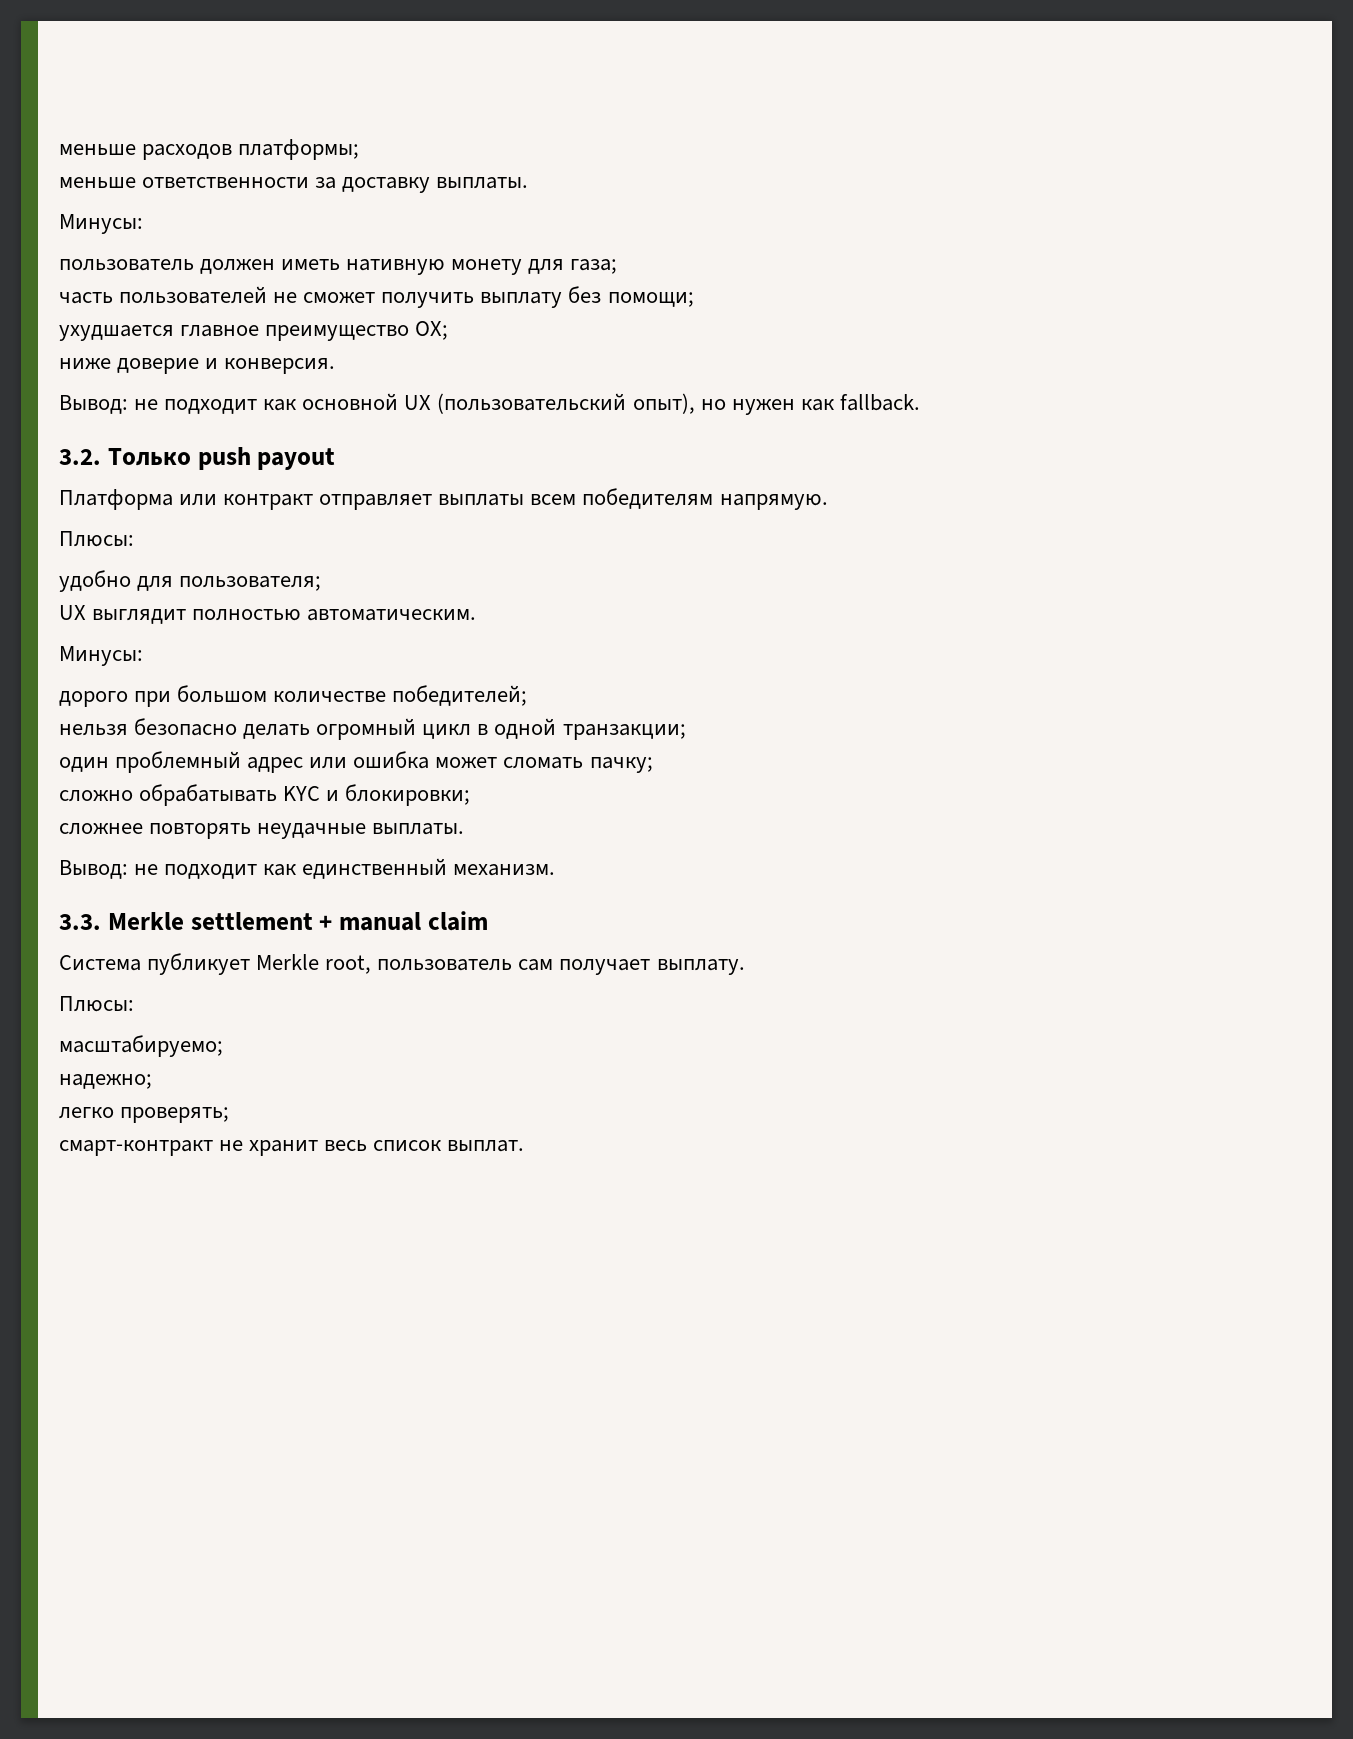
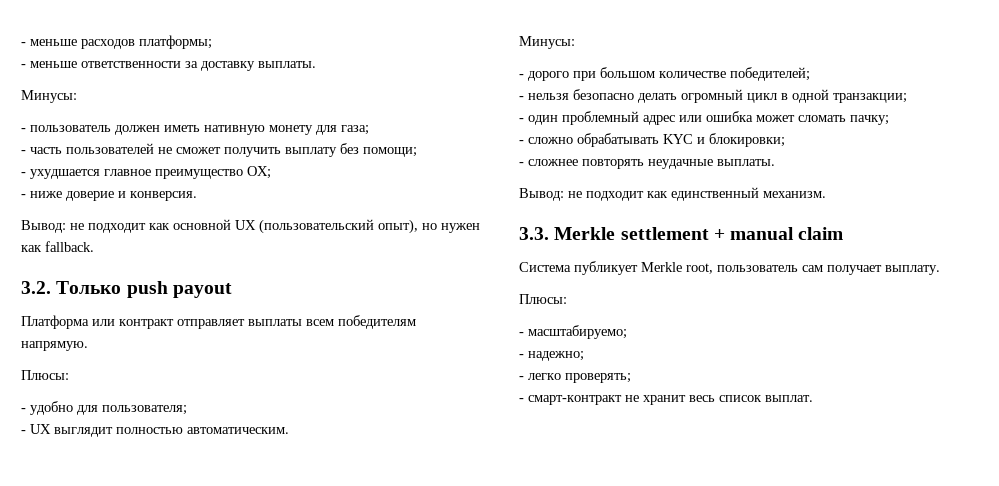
(59, 149) none -> [21,42,26,46] -
(360, 149) none -> [21,64,26,68] -
(143, 224) none -> [21,128,26,132] -
(618, 266) none -> [21,150,26,154] -
(694, 299) none -> [21,172,26,176] -
(449, 330) none -> [21,194,26,198] -
(134, 539) none -> [21,408,26,412] -
(322, 583) none -> [21,430,26,434] -
(143, 656) none -> [519,74,524,78] -
(528, 695) none -> [519,96,524,100] -
(686, 732) none -> [519,118,524,122] -
(653, 765) none -> [519,140,524,144] -
(471, 795) none -> [519,162,524,166] -
(134, 1004) none -> [519,332,524,336] -
(223, 1046) none -> [519,354,524,358] -
(152, 1081) none -> [519,376,524,380] -
(230, 1115) none -> [519,398,524,402] -

